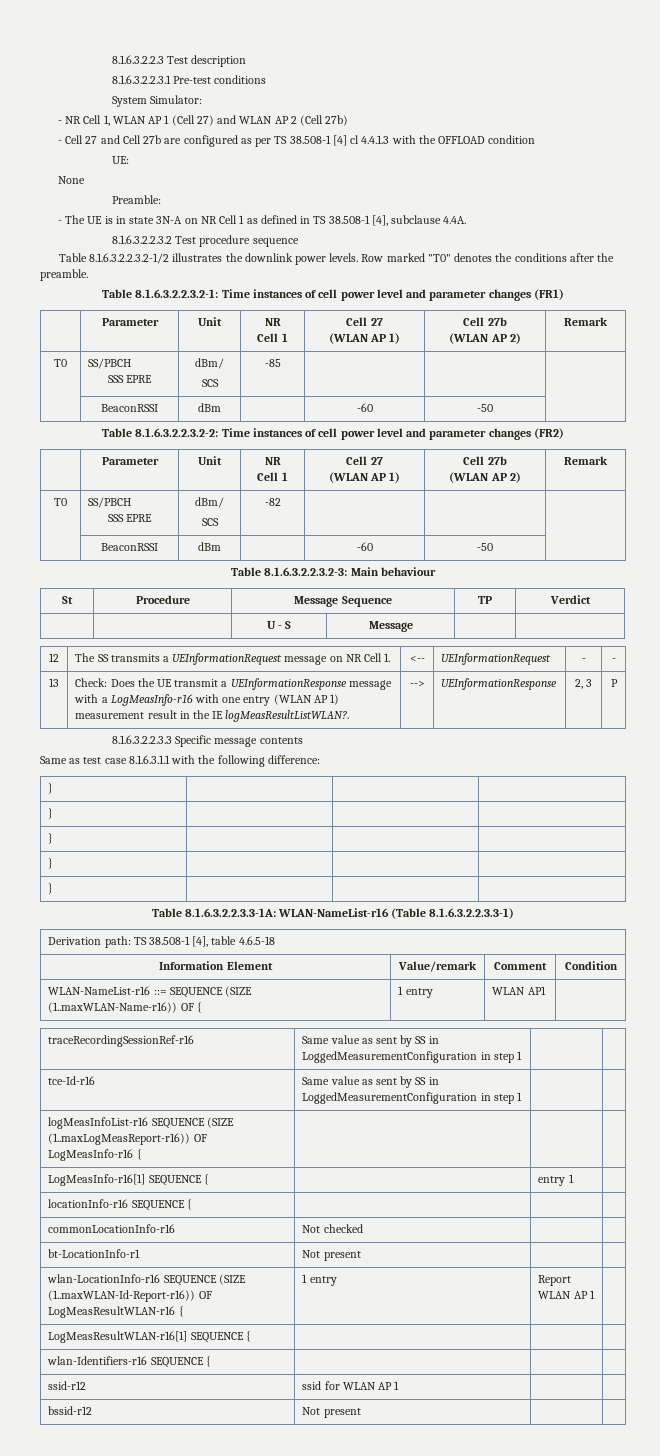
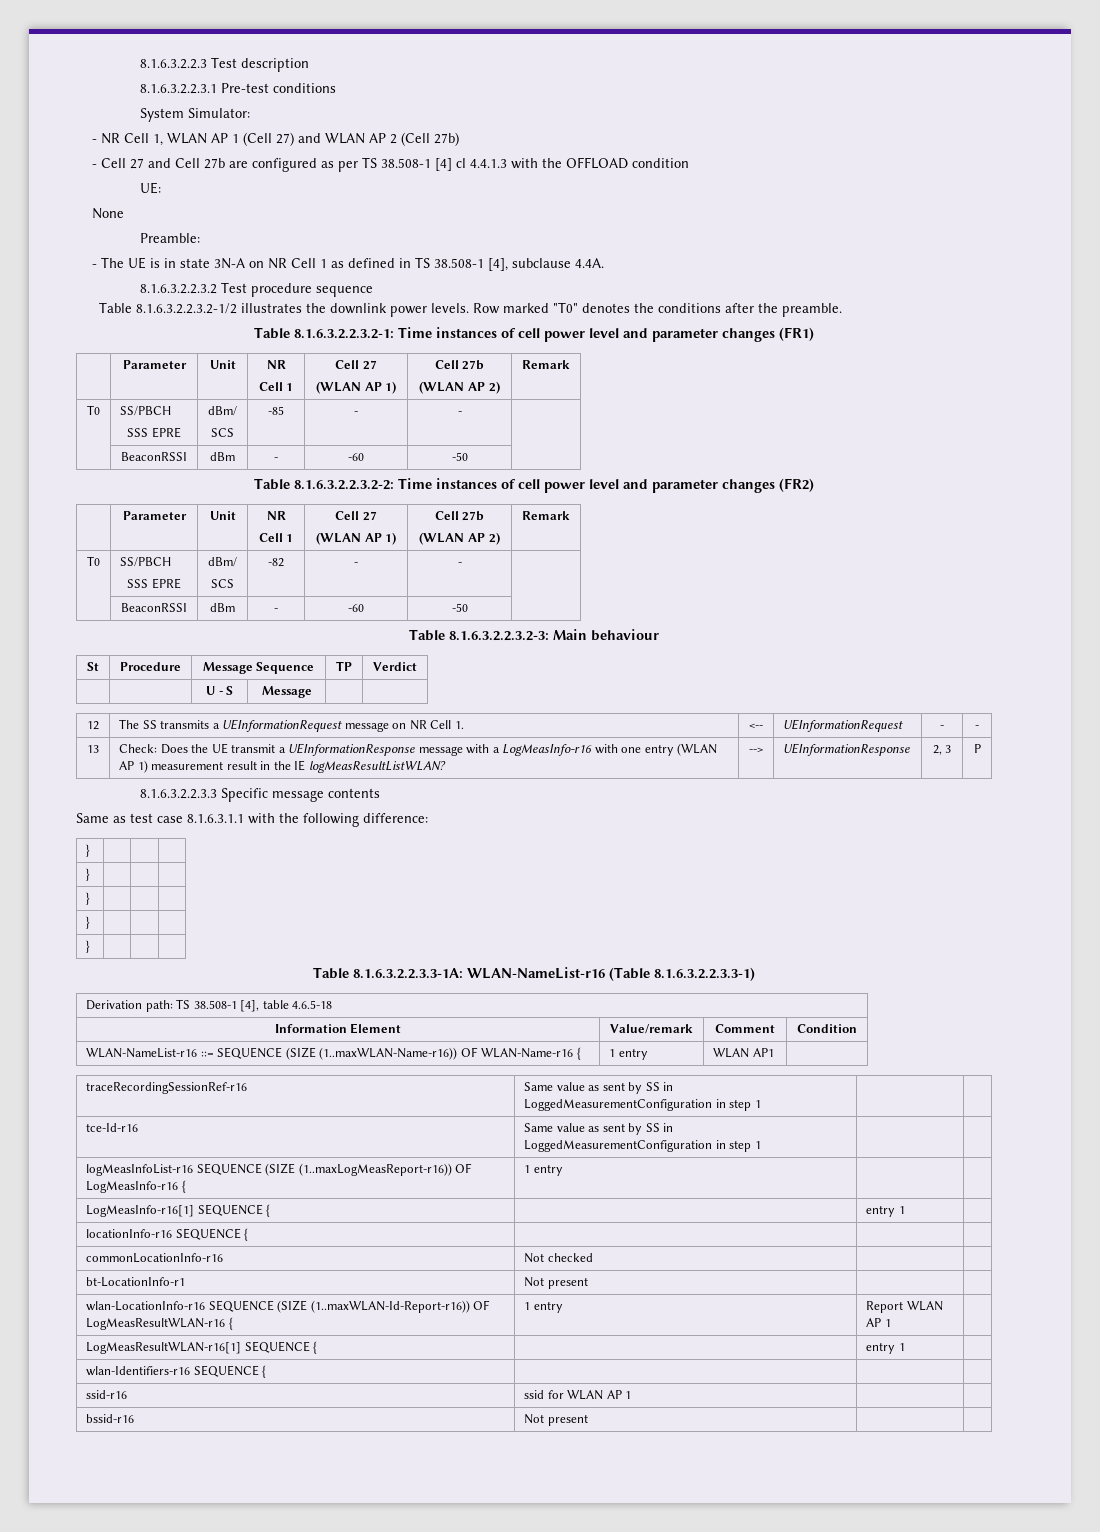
[101,404,158,412] [198,403,221,412] | | // | BeaconRSSI | dBm | -> [354,411,358,415] [457,411,462,415] [121,452,187,461] [210,452,235,461] [274,457,278,461] - | - | // | BeaconRSSI | dBm | -
[101,543,158,551] [198,542,221,551] | | // | BeaconRSSI | dBm | -> [354,562,358,566] [457,562,462,566] [121,603,187,612] [210,603,235,612] [274,608,278,612] - | - | // | BeaconRSSI | dBm | -
[225,710,350,722] logMeasResultListWLAN?. -> [308,761,446,773] logMeasResultListWLAN?
(194, 1007) none -> [481,1048,574,1058] WLAN-Name-r16
(142, 1154) none -> [524,1164,563,1176] 1 entry
(251, 1336) none -> [866,1342,905,1354] entry 1
[48,1381,87,1390] ssid-r12 -> [86,1390,128,1399] ssid-r16
[48,1406,93,1415] bssid-r12 -> [86,1414,135,1423] bssid-r16

